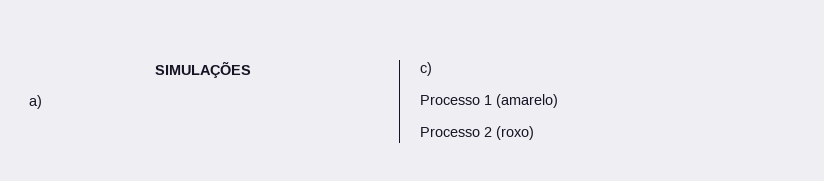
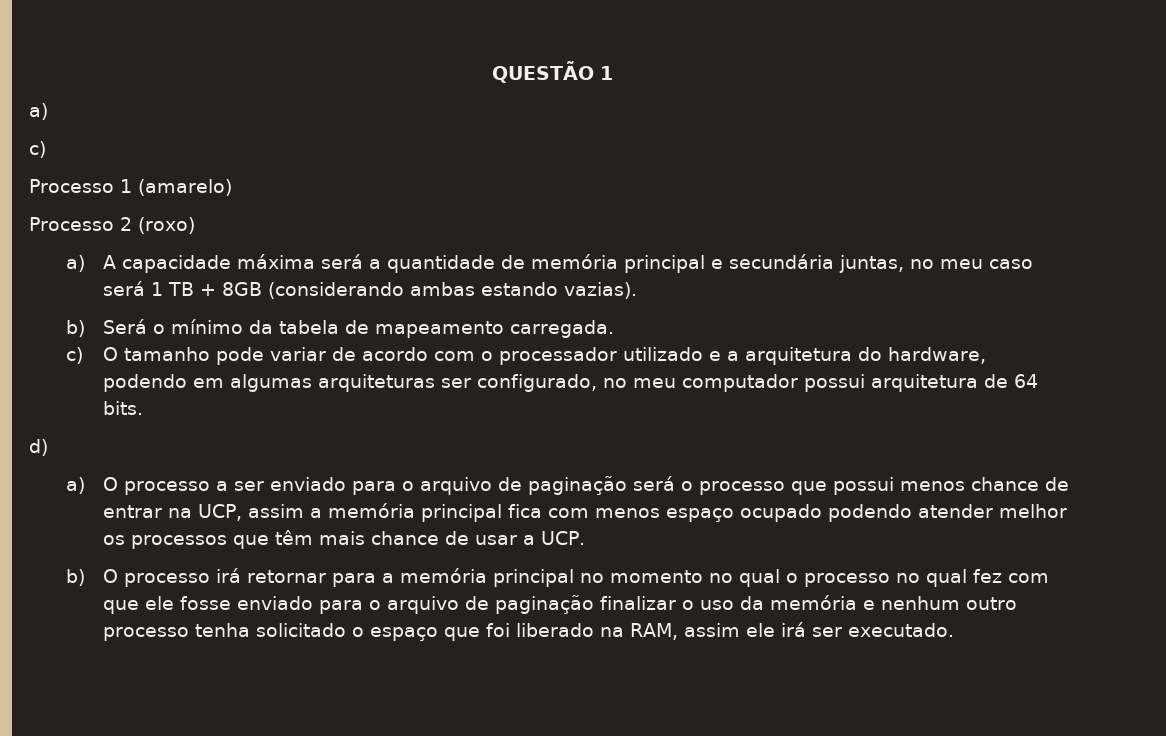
[155,61,251,78] SIMULAÇÕES -> [492,61,613,83] QUESTÃO 1
(534, 133) none -> [66,254,1034,273] [103,281,638,299] [66,319,615,338] [66,347,987,365] [103,374,1039,392] [103,401,144,415] [29,439,48,456] [66,476,1070,495] [103,503,1068,522] [103,530,586,549] [66,568,1050,587] [103,595,1018,614] [103,622,955,641] // a) A capacidade máxima será a quantidade de memória principal e secundária juntas, no meu caso será 1 TB + 8GB (considerando ambas estando vazias). // b) Será o mínimo da tabela de mapeamento carregada. // c) O tamanho pode variar de acordo com o processador utilizado e a arquitetura do hardware, podendo em algumas arquiteturas ser configurado, no meu computador possui arquitetura de 64 bits. // d) // a) O processo a ser enviado para o arquivo de paginação será o processo que possui menos chance de entrar na UCP, assim a memória principal fica com menos espaço ocupado podendo atender melhor os processos que têm mais chance de usar a UCP. // b) O processo irá retornar para a memória principal no momento no qual o processo no qual fez com que ele fosse enviado para o arquivo de paginação finalizar o uso da memória e nenhum outro processo tenha solicitado o espaço que foi liberado na RAM, assim ele irá ser executado.

